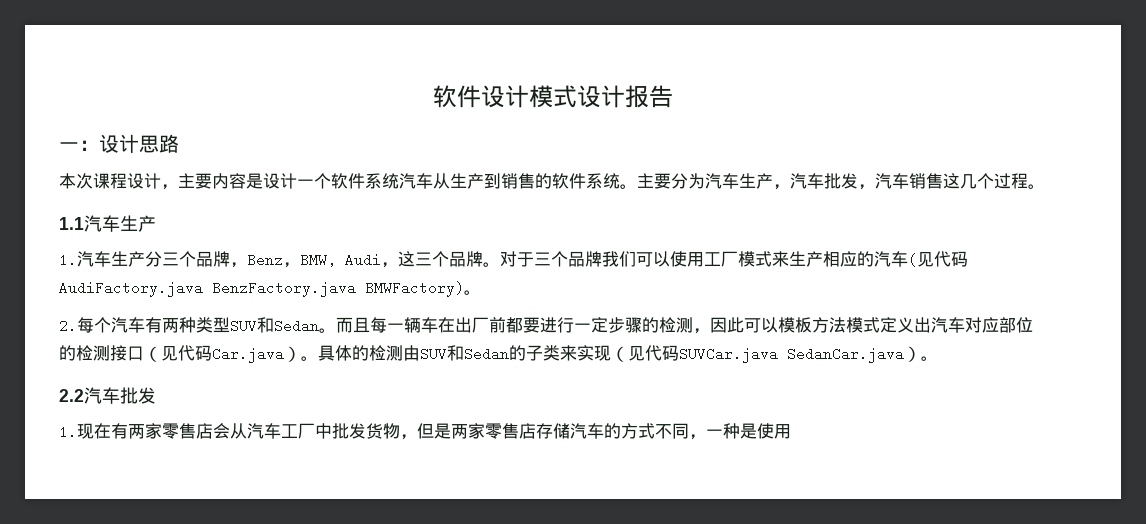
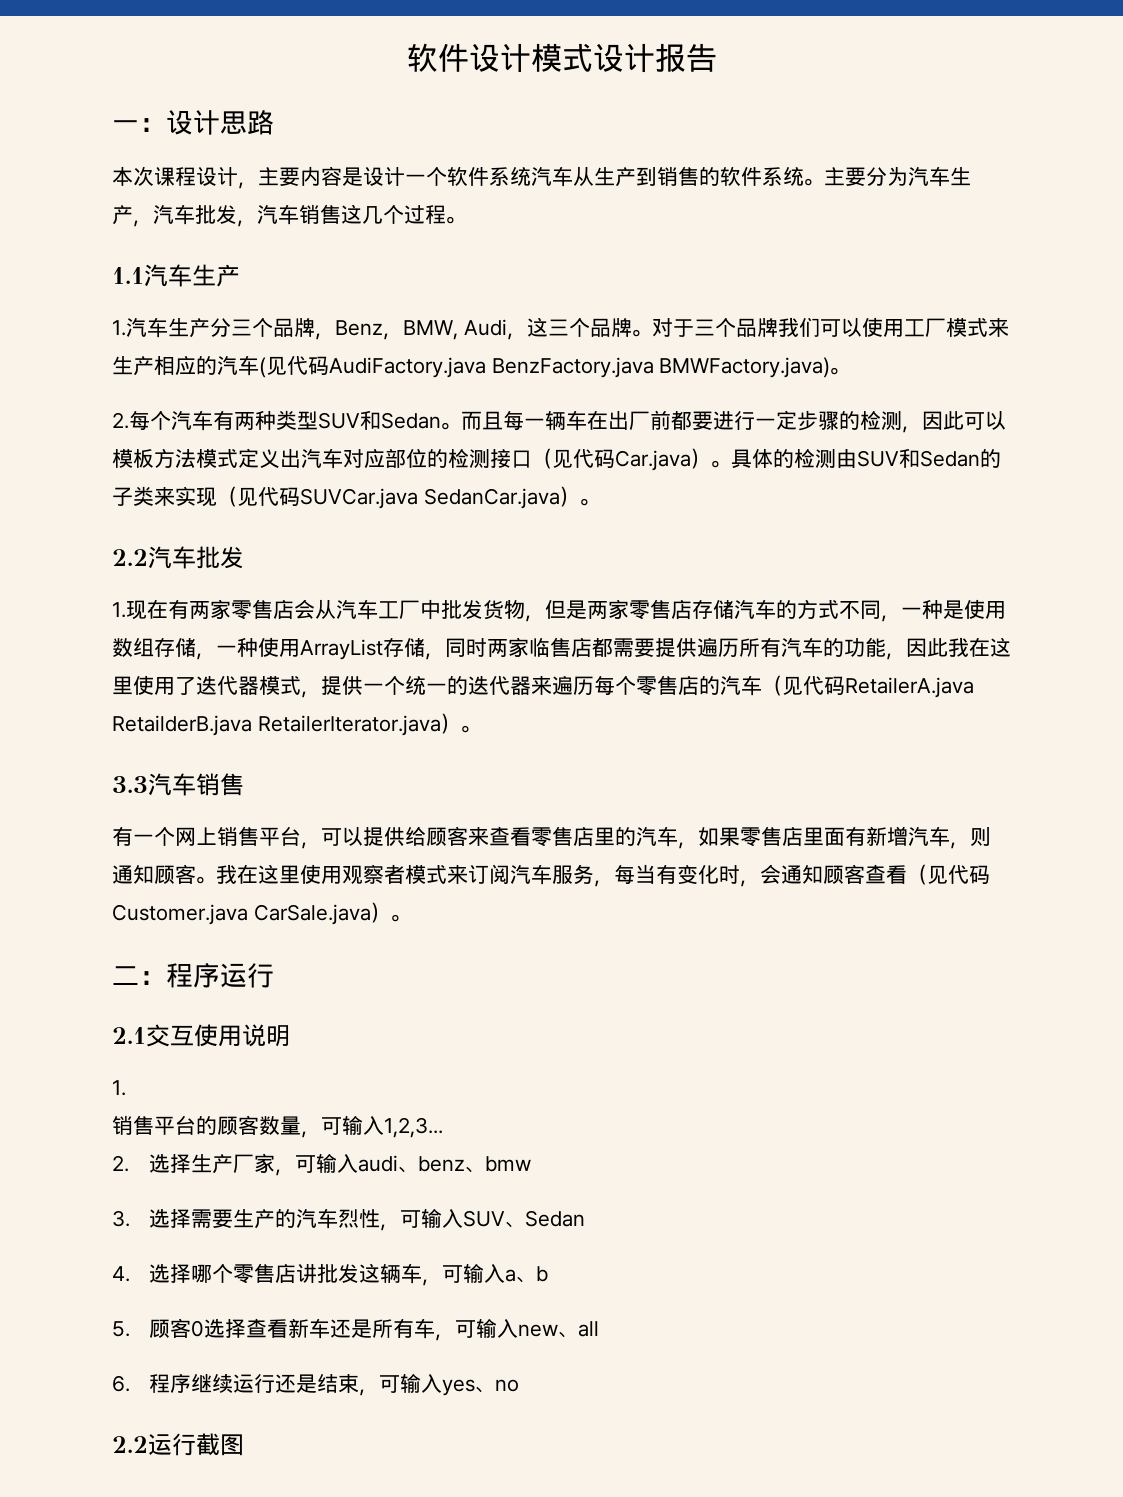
[365,281,464,297] BMWFactory) -> [659,357,831,378] BMWFactory.java)
(791, 431) none -> [112,637,1011,660] [112,675,974,698] [112,713,481,736] [112,773,244,796] [112,826,991,849] [112,864,990,887] [112,902,411,925] [112,963,274,988] [112,1024,290,1047] [112,1080,126,1096] [112,1115,443,1138] [112,1153,532,1176] [112,1208,586,1231] [112,1263,549,1286] [112,1318,600,1341] [112,1373,520,1396] [112,1433,244,1456] 数组存储，一种使用ArrayList存储，同时两家临售店都需要提供遍历所有汽车的功能，因此我在这里使用了迭代器模式，提供一个统一的迭代器来遍历每个零售店的汽车（见代码RetailerA.java RetailderB.java RetailerIterator.java）。 // 3.3汽车销售 // 有一个网上销售平台，可以提供给顾客来查看零售店里的汽车，如果零售店里面有新增汽车，则通知顾客。我在这里使用观察者模式来订阅汽车服务，每当有变化时，会通知顾客查看（见代码Customer.java CarSale.java）。 // 二：程序运行 // 2.1交互使用说明 // 1. // 销售平台的顾客数量，可输入1,2,3... // 2.选择生产厂家，可输入audi、benz、bmw // 3.选择需要生产的汽车烈性，可输入SUV、Sedan // 4.选择哪个零售店讲批发这辆车，可输入a、b // 5.顾客0选择查看新车还是所有车，可输入new、all // 6.程序继续运行还是结束，可输入yes、no // 2.2运行截图

